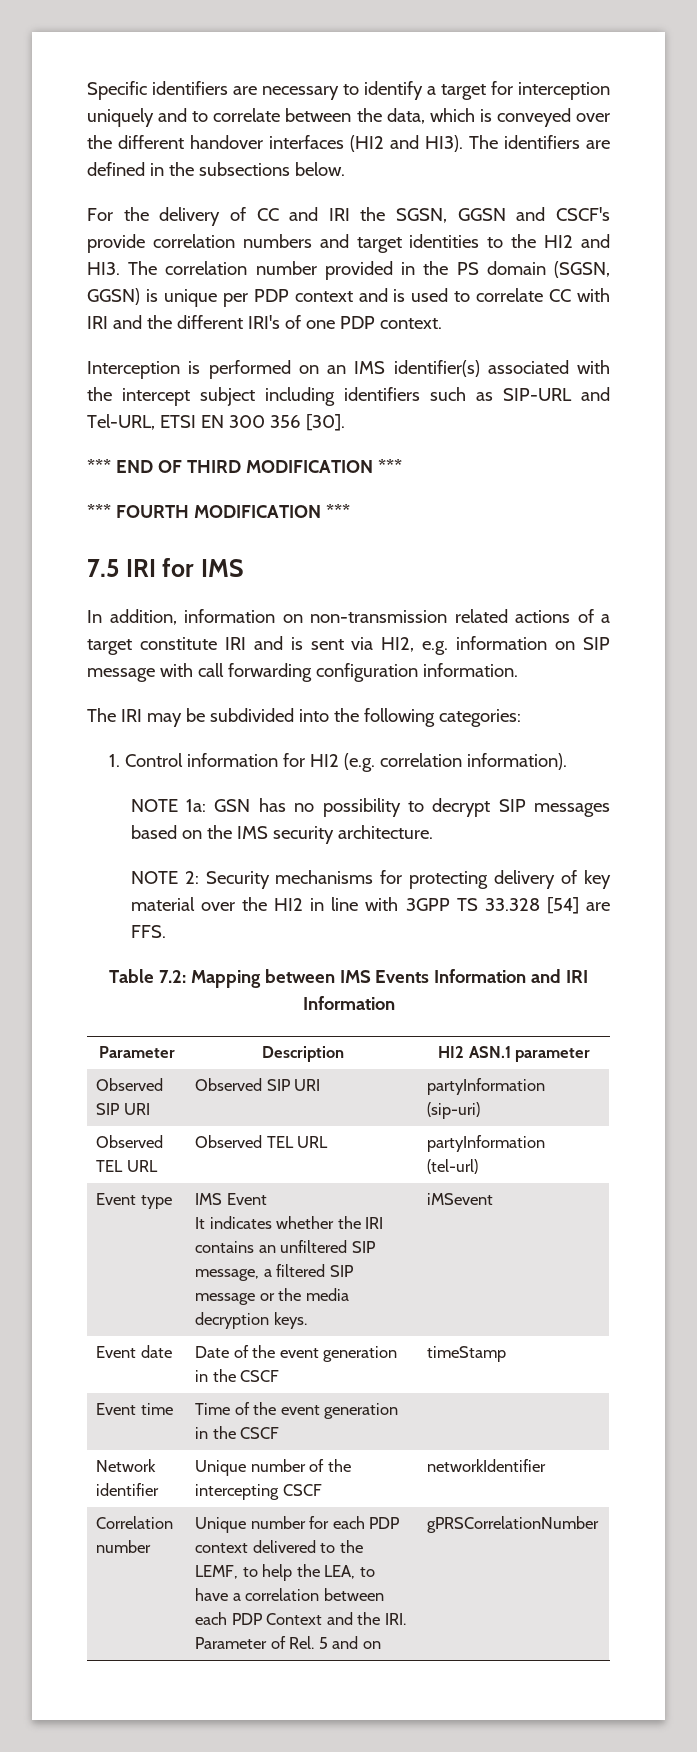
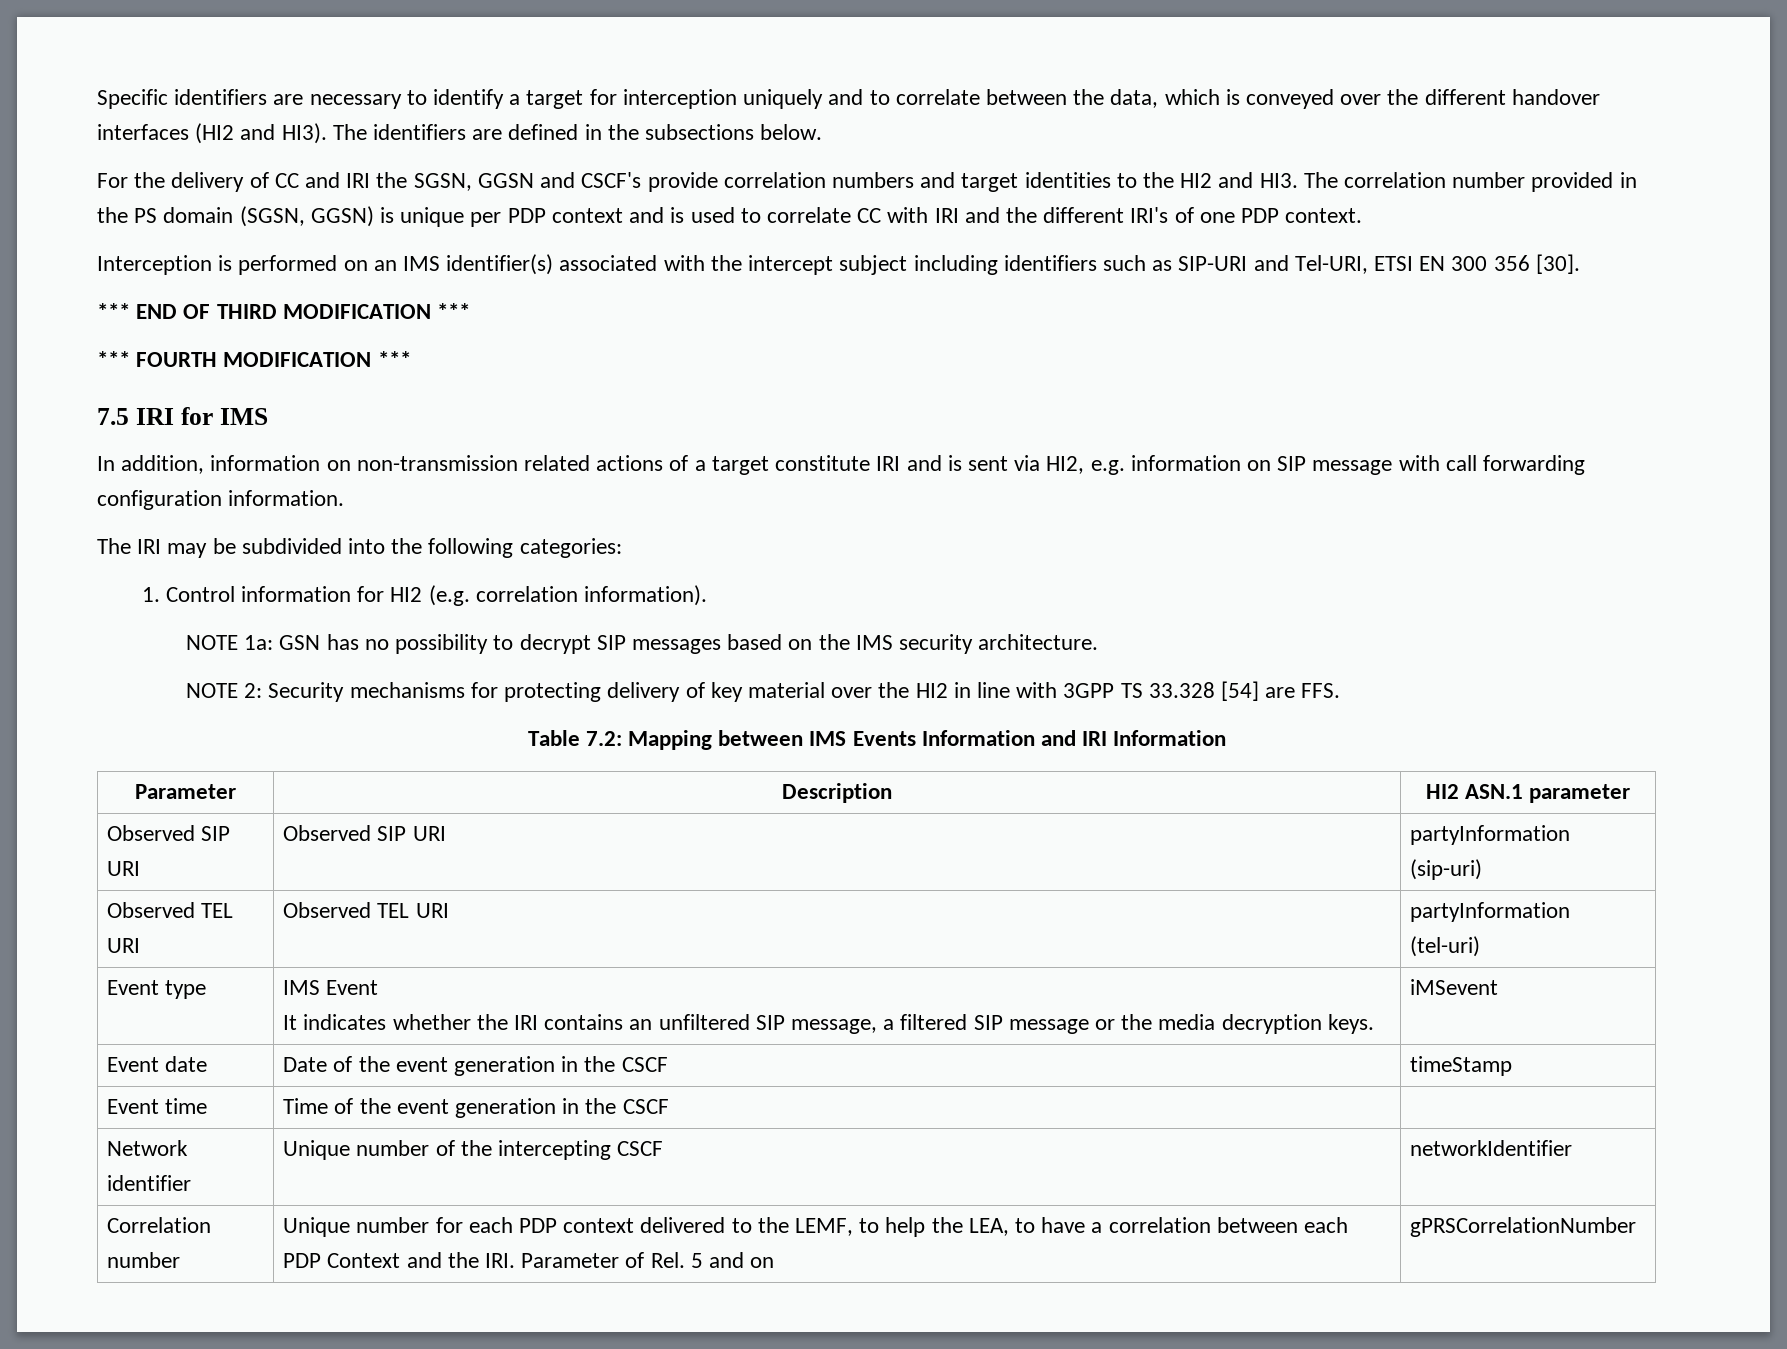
[503,387,610,401] [87,414,155,430] SIP-URL and Tel-URL, -> [1178,255,1368,274] SIP-URI and Tel-URI,
[126,1160,158,1172] [195,1135,329,1148] [427,1135,546,1152] [427,1159,479,1174] URL | Observed TEL URL | partyInformation (tel-url) -> [107,938,141,953] [283,902,449,918] [1410,902,1571,922] [1410,936,1481,957] URI | Observed TEL URI | partyInformation (tel-uri)

